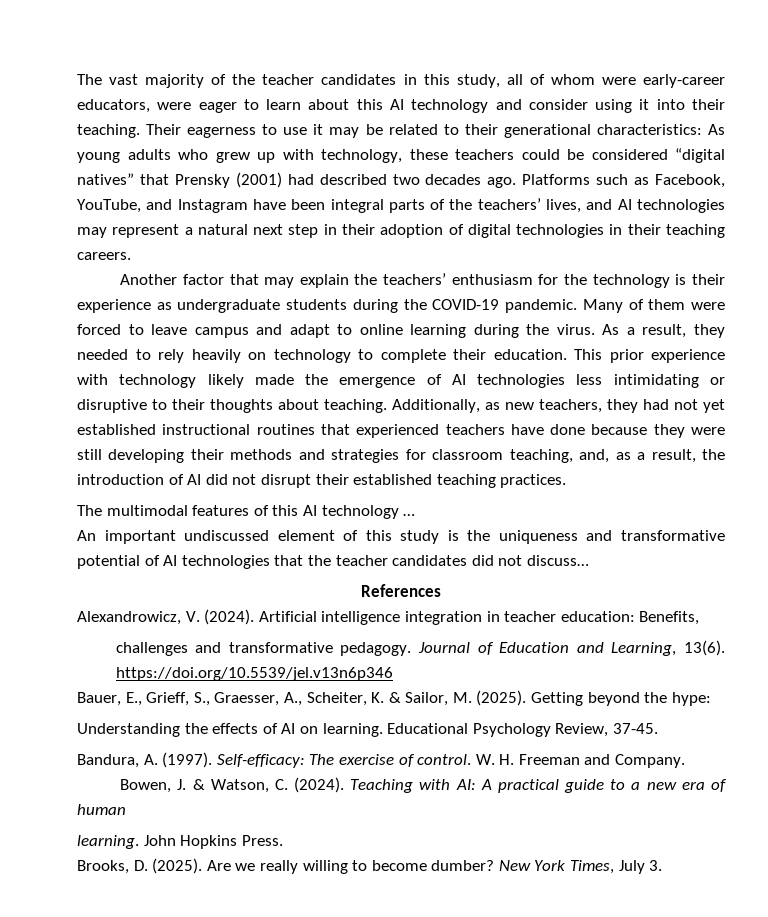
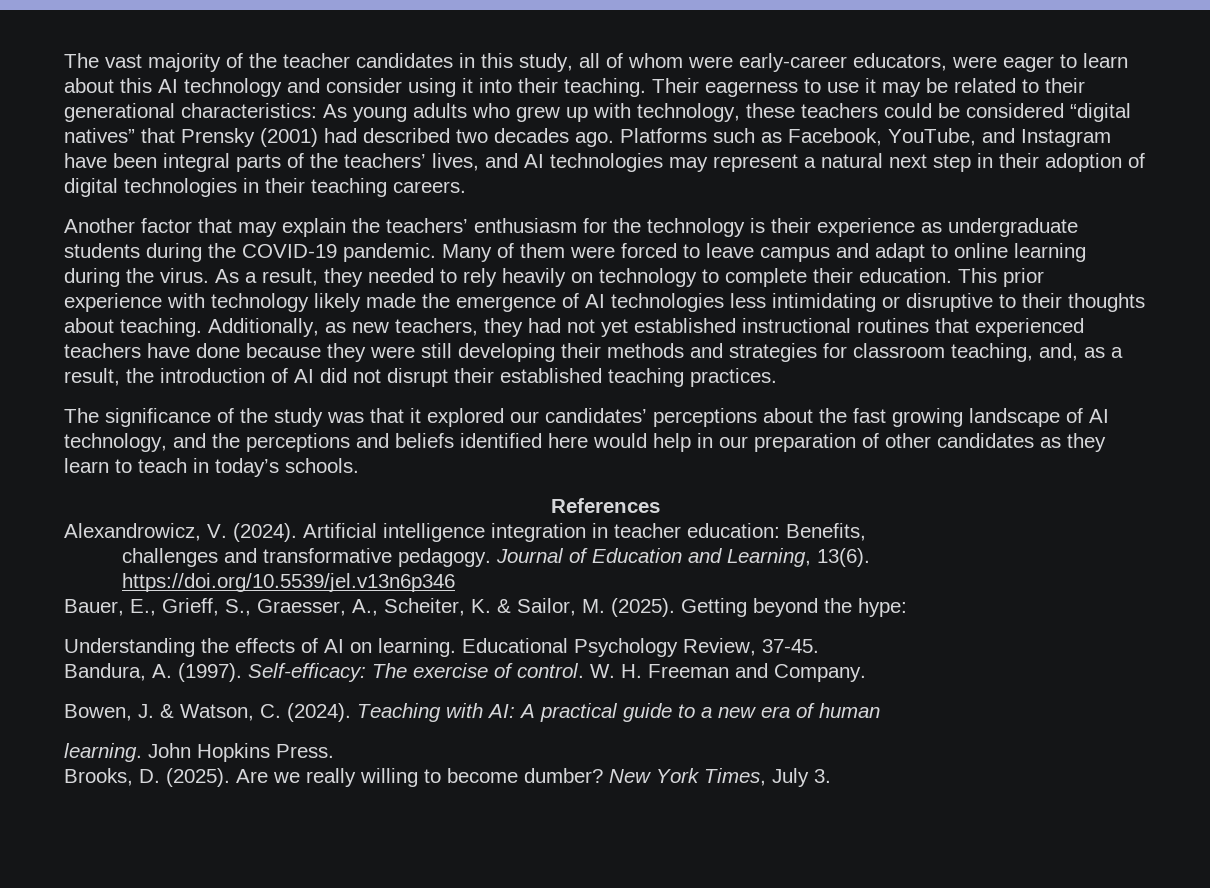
[106,505,416,519] [77,530,725,544] [77,555,589,569] multimodal features of this AI technology … // An important undiscussed element of this study is the uniqueness and transformative potential of AI technologies that the teacher candidates did not discuss… -> [105,408,1109,427] [64,433,1106,452] [64,458,359,477] significance of the study was that it explored our candidates’ perceptions about the fast growing landscape of AI technology, and the perceptions and beliefs identified here would help in our preparation of other candidates as they learn to teach in today’s schools.

